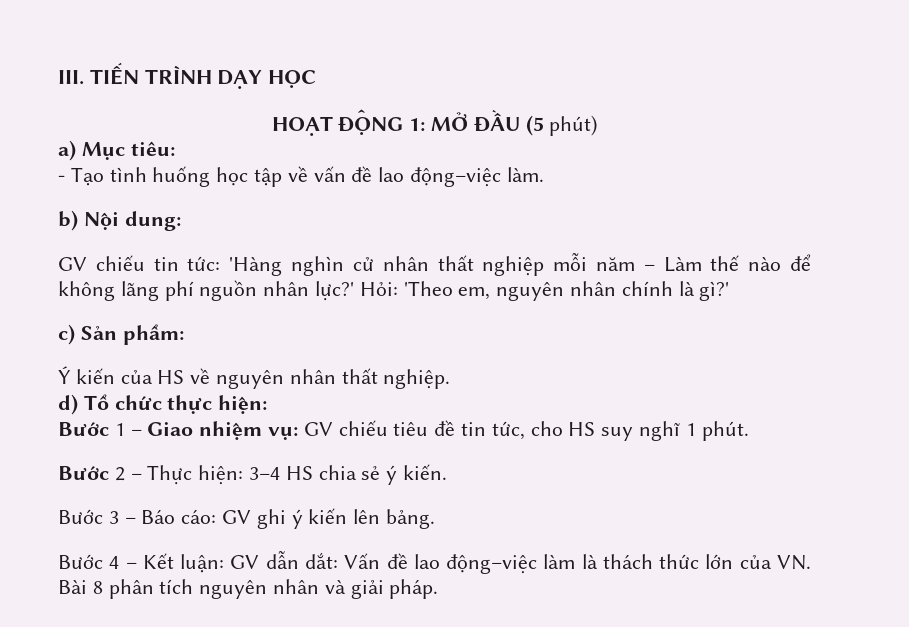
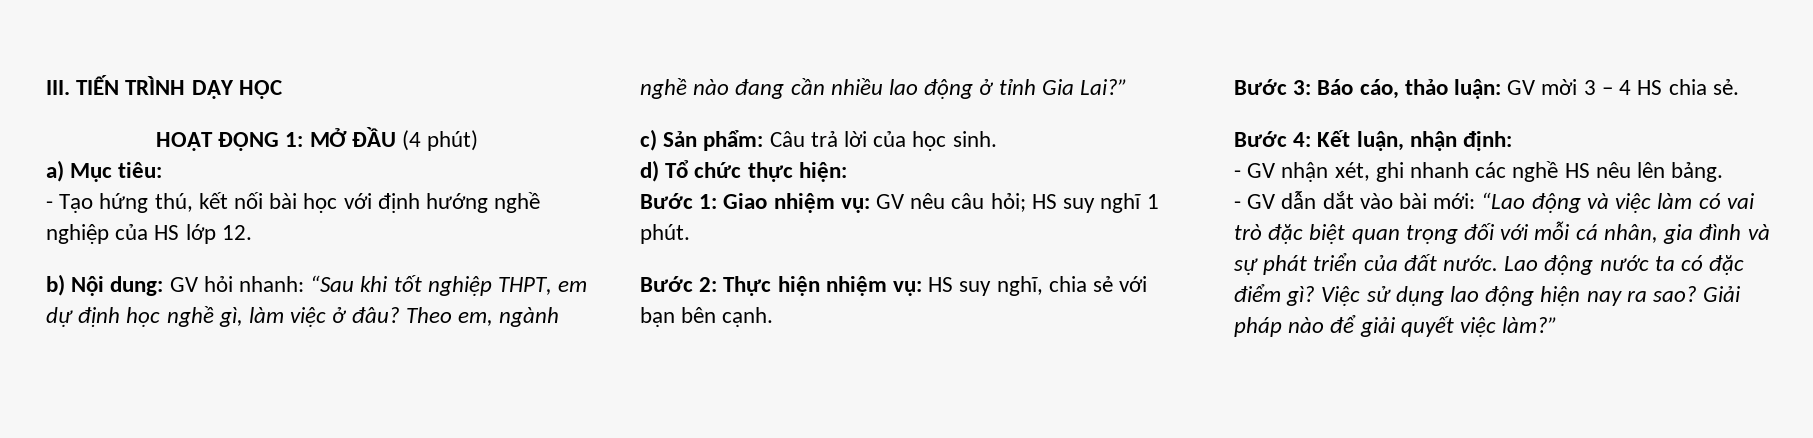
[525,115,544,136] (5 -> [401,130,421,151] (4
[109,166,544,187] [58,210,181,231] [58,252,811,276] [58,280,730,301] [58,324,184,345] [58,366,451,389] tình huống học tập về vấn đề lao động–việc làm. // b) Nội dung: // GV chiếu tin tức: 'Hàng nghìn cử nhân thất nghiệp mỗi năm – Làm thế nào để không lãng phí nguồn nhân lực?' Hỏi: 'Theo em, nguyên nhân chính là gì?' // c) Sản phẩm: // Ý kiến của HS về nguyên nhân thất nghiệp. -> [99,192,541,213] [46,224,252,244] [46,274,588,296] [46,306,560,327] [640,78,1129,99] [640,129,997,151] hứng thú, kết nối bài học với định hướng nghề nghiệp của HS lớp 12. // b) Nội dung: GV hỏi nhanh: “Sau khi tốt nghiệp THPT, em dự định học nghề gì, làm việc ở đâu? Theo em, ngành nghề nào đang cần nhiều lao động ở tỉnh Gia Lai?” // c) Sản phẩm: Câu trả lời của học sinh.
[114,423,142,436] 1 – -> [699,194,718,209] 1:
[338,420,563,440] chiếu tiêu đề tin tức, cho -> [910,193,1026,212] nêu câu hỏi;
[114,464,448,485] [58,508,436,529] [58,550,812,574] [58,579,439,599] 2 – Thực hiện: 3–4 HS chia sẻ ý kiến. // Bước 3 – Báo cáo: GV ghi ý kiến lên bảng. // Bước 4 – Kết luận: GV dẫn dắt: Vấn đề lao động–việc làm là thách thức lớn của VN. Bài 8 phân tích nguyên nhân và giải pháp. -> [699,276,1148,296] [640,307,774,327] [1234,79,1739,99] [1234,130,1513,151] [1234,161,1724,182] [1234,191,1755,213] [1234,221,1770,244] [1234,253,1745,275] [1234,284,1742,306] [1234,315,1559,337] 2: Thực hiện nhiệm vụ: HS suy nghĩ, chia sẻ với bạn bên cạnh. // Bước 3: Báo cáo, thảo luận: GV mời 3 – 4 HS chia sẻ. // Bước 4: Kết luận, nhận định: // - GV nhận xét, ghi nhanh các nghề HS nêu lên bảng. // - GV dẫn dắt vào bài mới: “Lao động và việc làm có vai trò đặc biệt quan trọng đối với mỗi cá nhân, gia đình và sự phát triển của đất nước. Lao động nước ta có đặc điểm gì? Việc sử dụng lao động hiện nay ra sao? Giải pháp nào để giải quyết việc làm?”

